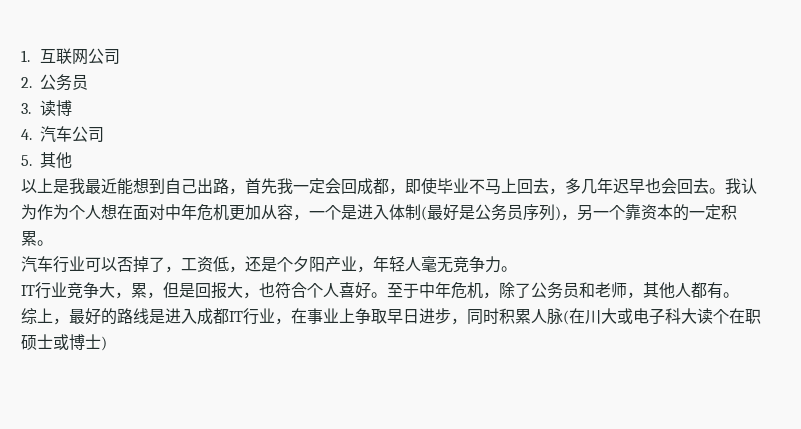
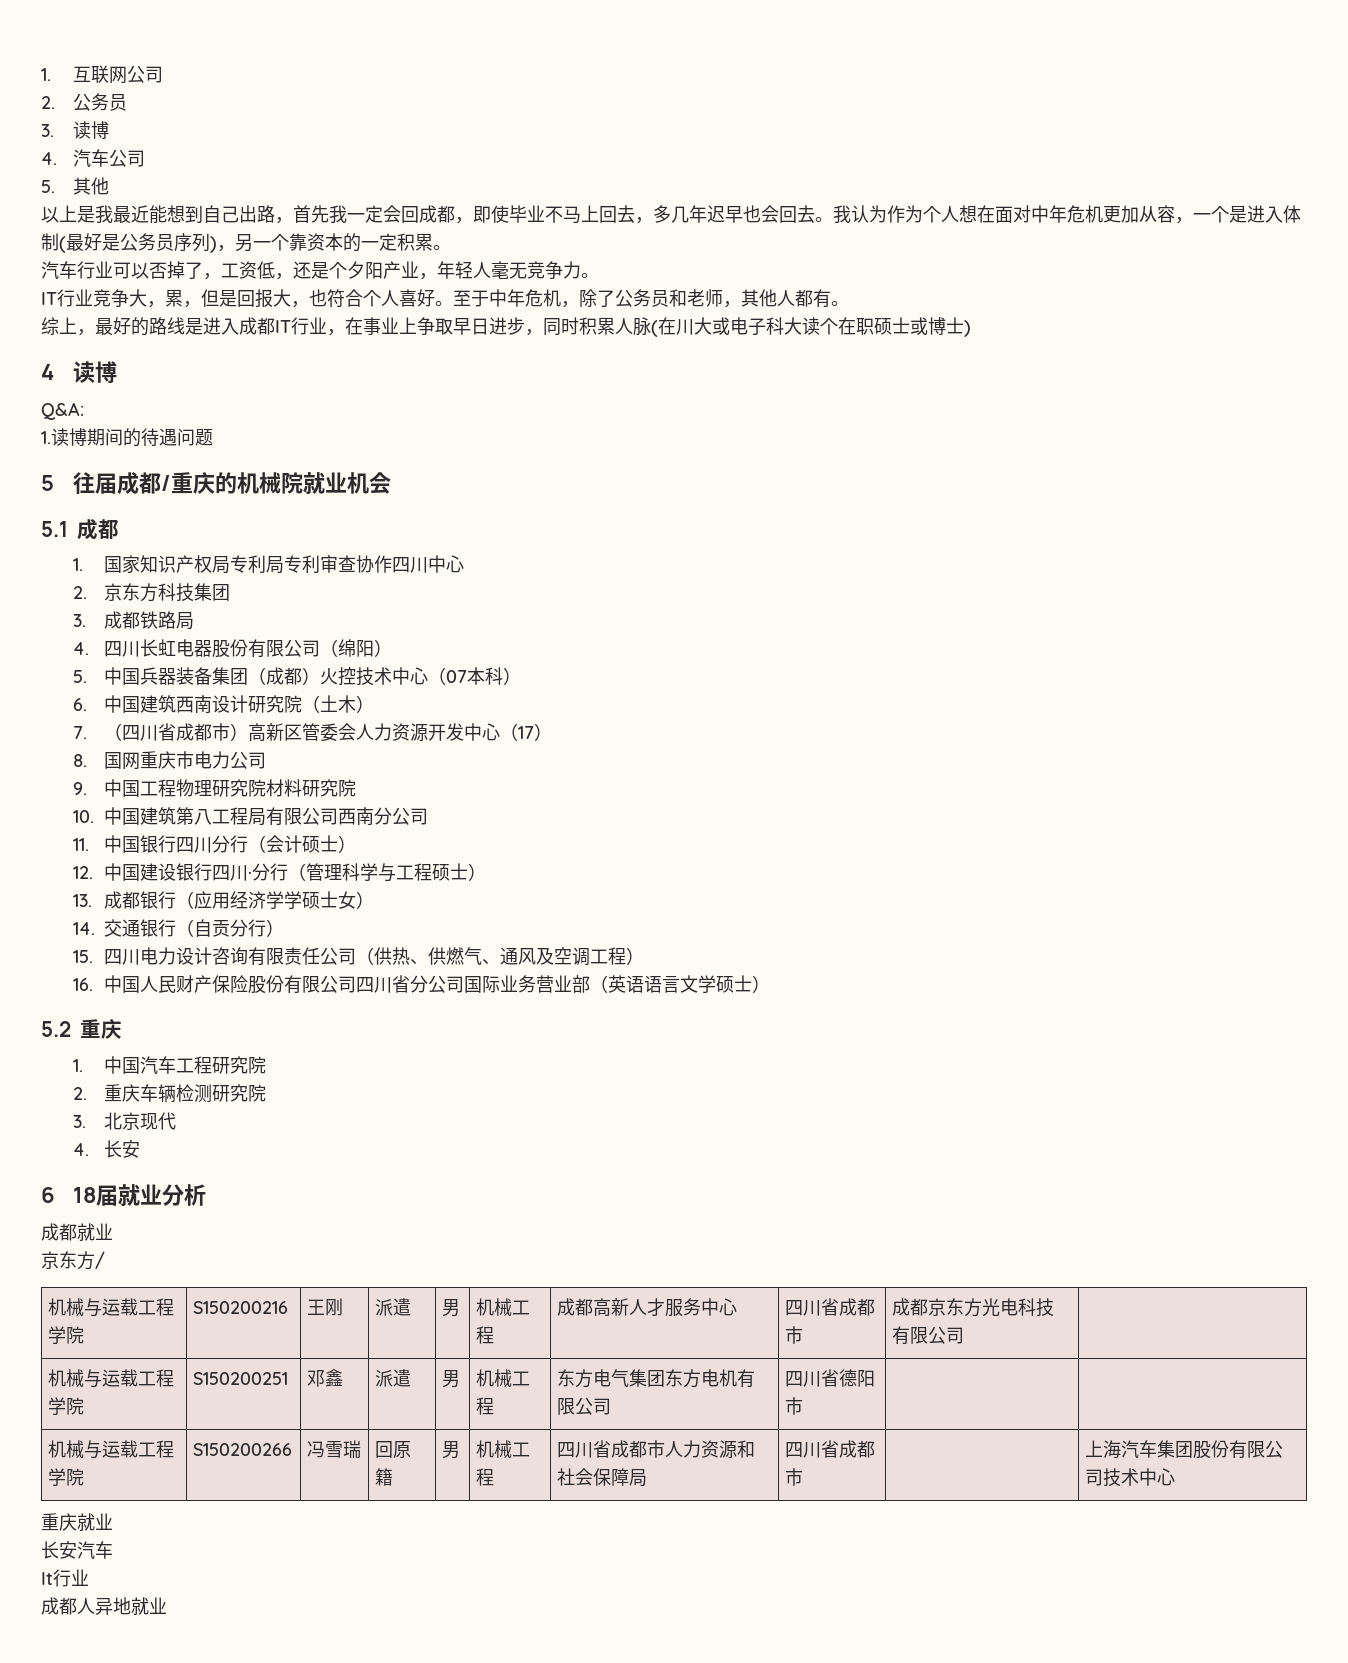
(107, 343) none -> [41,361,117,383] [41,402,84,420] [41,428,213,447] [41,472,391,495] [41,518,119,540] [72,555,465,574] [72,583,231,602] [72,611,195,630] [72,639,393,658] [72,667,522,686] [72,695,375,713] [72,723,553,742] [72,751,267,770] [72,779,357,797] [72,807,429,826] [72,835,357,853] [72,863,487,882] [72,891,375,909] [72,919,285,937] [72,947,645,966] [72,975,771,994] [41,1019,122,1039] [72,1056,267,1074] [72,1084,267,1103] [72,1112,177,1130] [72,1140,141,1158] [41,1184,206,1206] [41,1223,113,1241] [41,1251,105,1270] [48,1298,175,1317] [48,1326,85,1344] [193,1301,289,1314] [307,1298,344,1316] [375,1298,412,1316] [442,1299,461,1317] [476,1298,531,1316] [476,1326,495,1344] [557,1298,738,1317] [785,1298,876,1316] [785,1326,804,1344] [892,1298,1055,1317] [892,1326,965,1345] [48,1369,175,1388] [48,1397,85,1415] [193,1372,289,1385] [307,1369,344,1387] [375,1369,412,1387] [442,1370,461,1388] [476,1369,531,1387] [476,1397,495,1415] [557,1369,756,1388] [557,1397,612,1415] [785,1369,876,1387] [785,1397,804,1415] [48,1440,175,1459] [48,1468,85,1486] [193,1443,293,1456] [307,1440,362,1458] [375,1441,412,1458] [375,1468,394,1486] [442,1441,461,1459] [476,1440,531,1458] [476,1468,495,1486] [557,1440,756,1459] [557,1468,648,1487] [785,1440,876,1458] [785,1468,804,1486] [1085,1440,1284,1459] [1085,1468,1176,1487] [41,1513,113,1531] [41,1541,113,1559] [41,1569,89,1587] [41,1597,167,1615] // 4读博 // Q&A: // 1.读博期间的待遇问题 // 5往届成都/重庆的机械院就业机会 // 5.1成都 // 1.国家知识产权局专利局专利审查协作四川中心 // 2.京东方科技集团 // 3.成都铁路局 // 4.四川长虹电器股份有限公司（绵阳） // 5.中国兵器装备集团（成都）火控技术中心（07本科） // 6.中国建筑西南设计研究院（土木） // 7.（四川省成都市）高新区管委会人力资源开发中心（17） // 8.国网重庆市电力公司 // 9.中国工程物理研究院材料研究院 // 10.中国建筑第八工程局有限公司西南分公司 // 11.中国银行四川分行（会计硕士） // 12.中国建设银行四川·分行（管理科学与工程硕士） // 13.成都银行（应用经济学学硕士女） // 14.交通银行（自贡分行） // 15.四川电力设计咨询有限责任公司（供热、供燃气、通风及空调工程） // 16.中国人民财产保险股份有限公司四川省分公司国际业务营业部（英语语言文学硕士） // 5.2重庆 // 1.中国汽车工程研究院 // 2.重庆车辆检测研究院 // 3.北京现代 // 4.长安 // 6 18届就业分析 // 成都就业 // 京东方/ // 机械与运载工程学院 | S150200216 | 王刚 | 派遣 | 男 | 机械工程 | 成都高新人才服务中心 | 四川省成都市 | 成都京东方光电科技有限公司 | // 机械与运载工程学院 | S150200251 | 邓鑫 | 派遣 | 男 | 机械工程 | 东方电气集团东方电机有限公司 | 四川省德阳市 | | // 机械与运载工程学院 | S150200266 | 冯雪瑞 | 回原籍 | 男 | 机械工程 | 四川省成都市人力资源和社会保障局 | 四川省成都市 | | 上海汽车集团股份有限公司技术中心 // 重庆就业 // 长安汽车 // It行业 // 成都人异地就业

